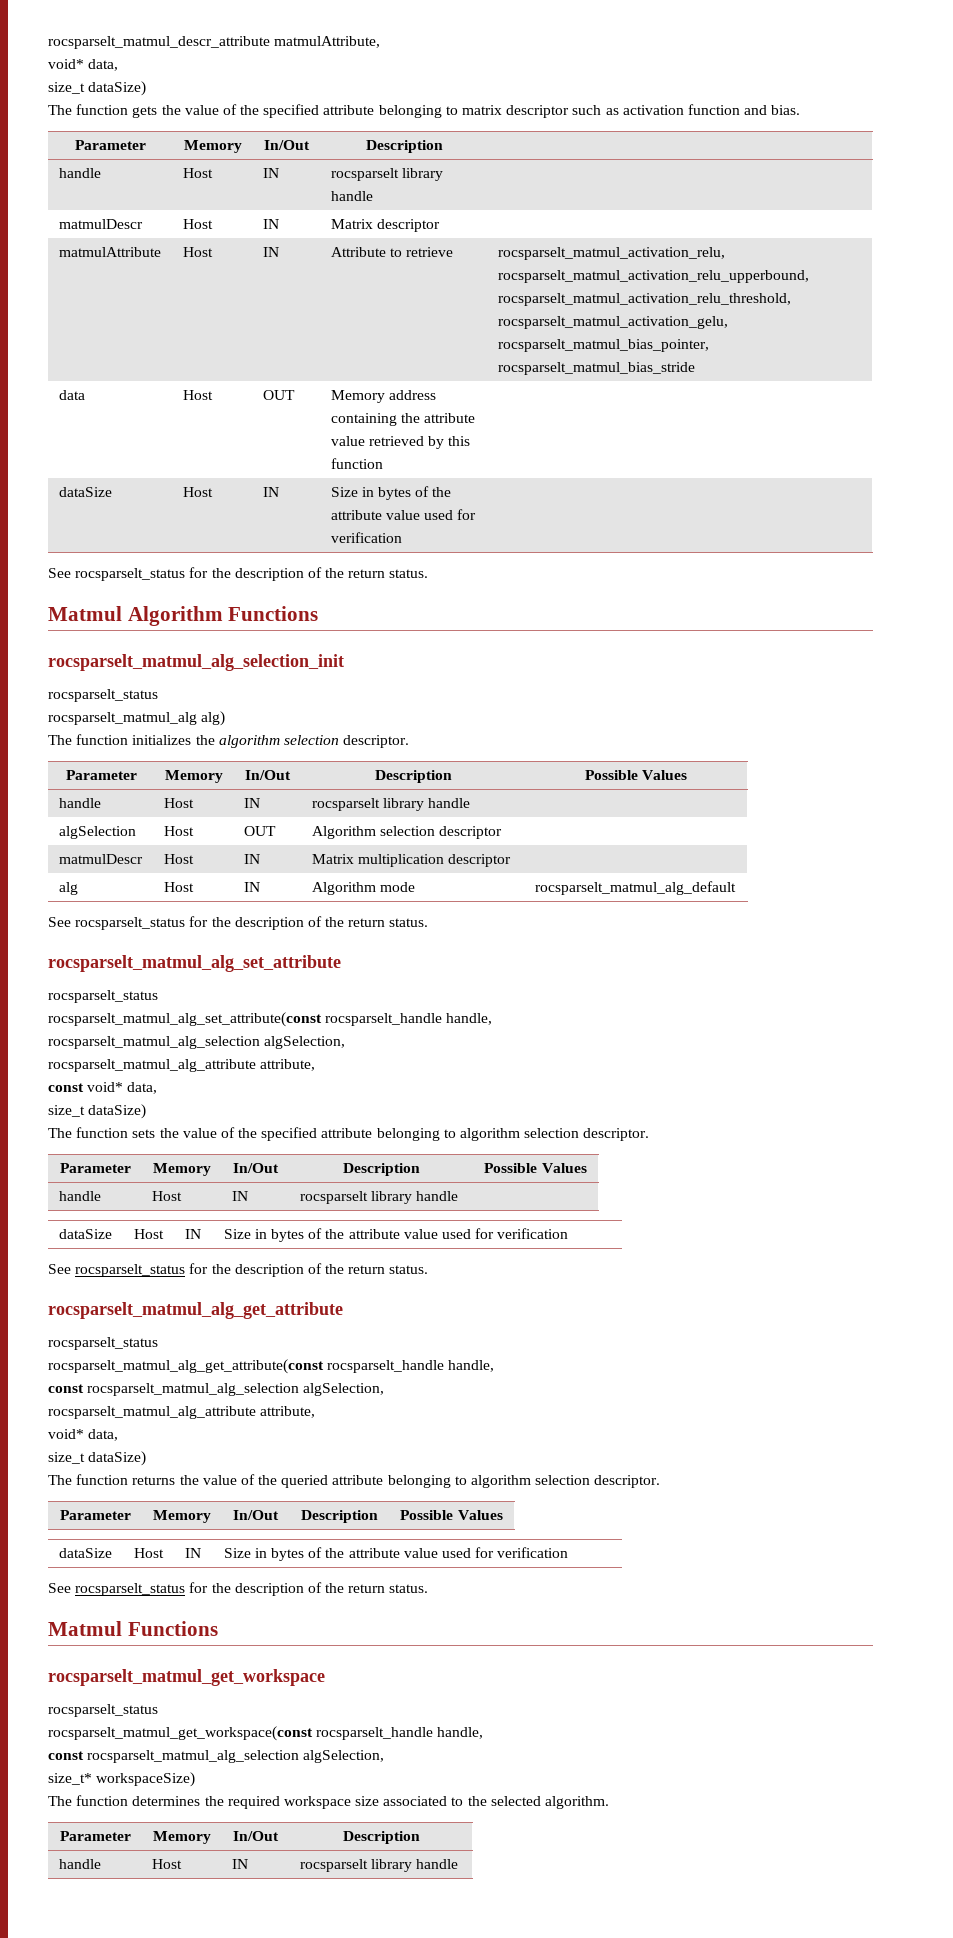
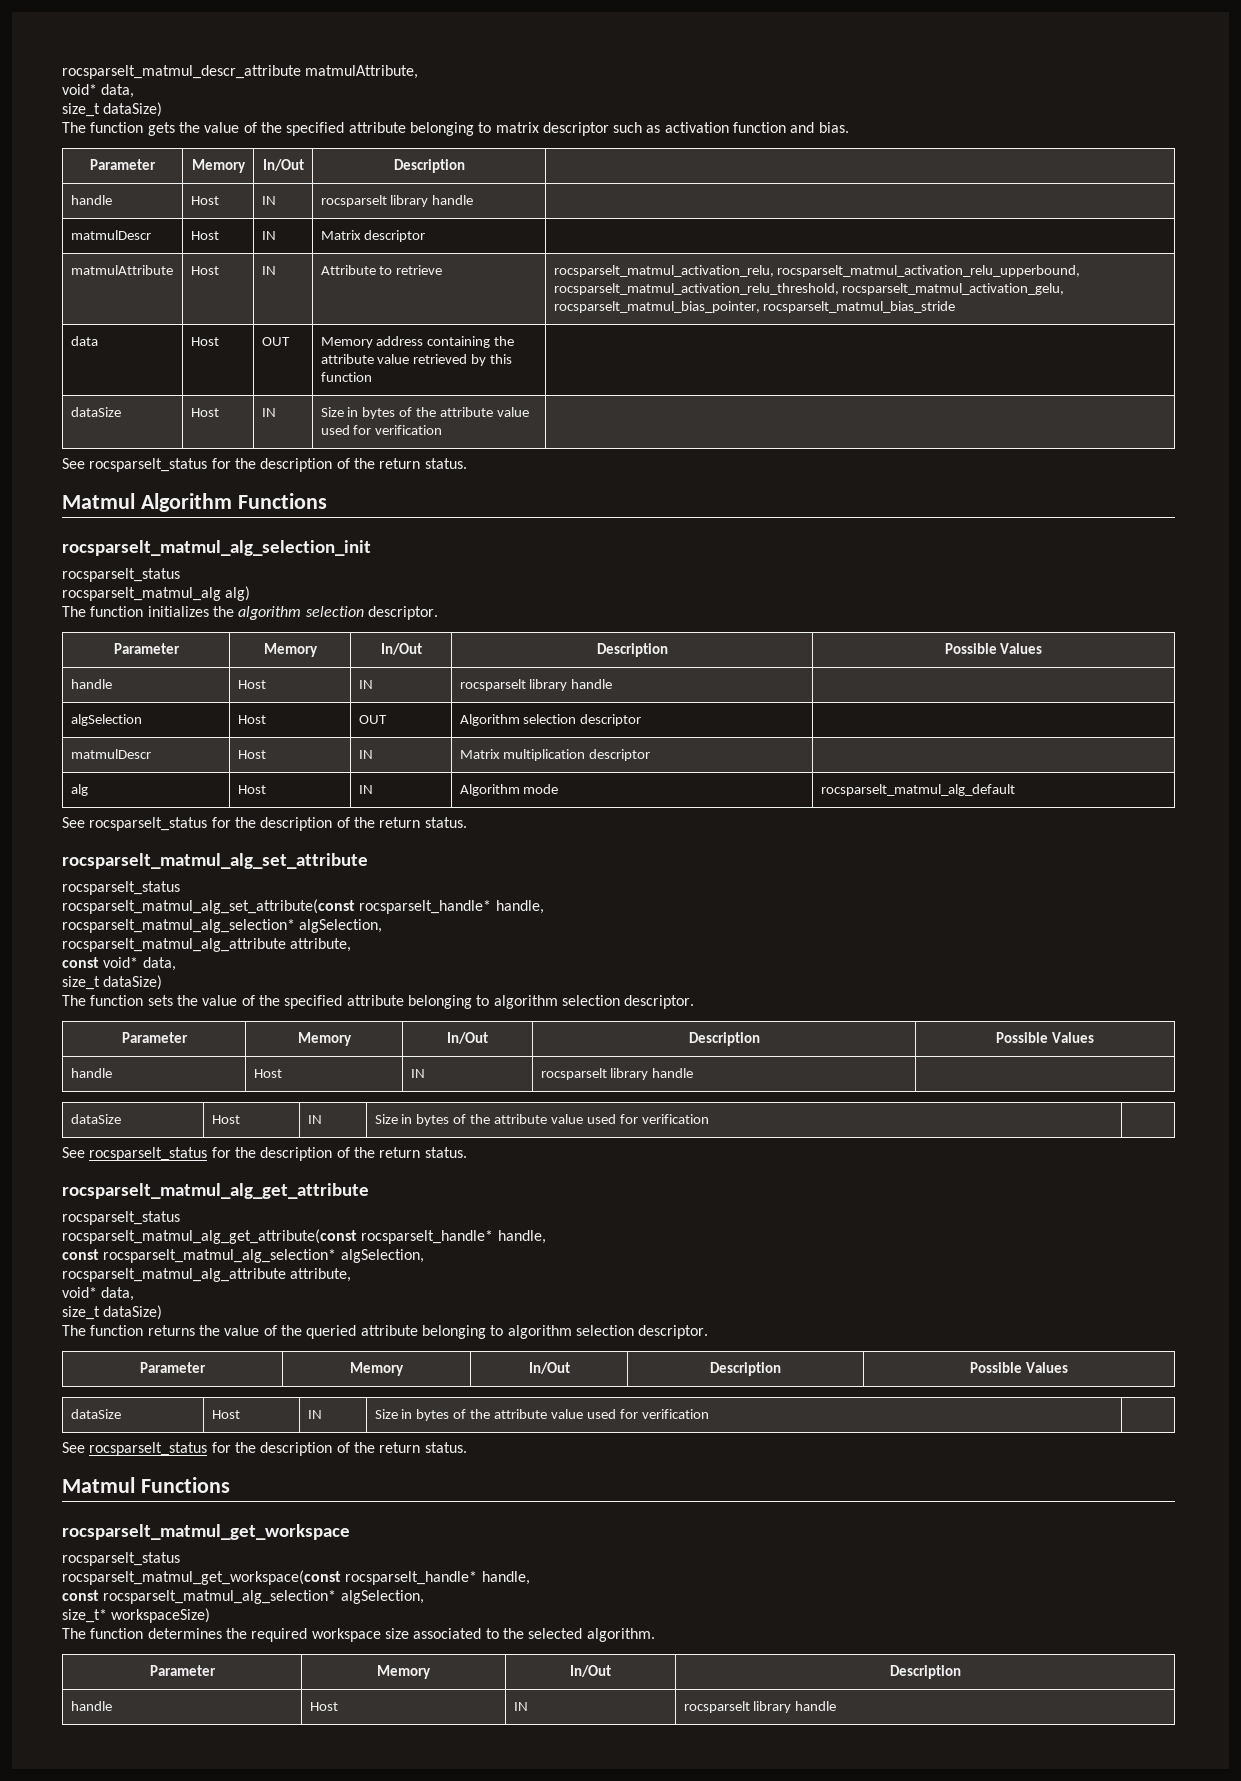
[325,1013,493,1026] [48,1036,260,1049] rocsparselt_handle handle, // rocsparselt_matmul_alg_selection -> [359,900,544,914] [62,919,295,933] rocsparselt_handle* handle, // rocsparselt_matmul_alg_selection*
[327,1360,495,1373] [48,1383,300,1396] rocsparselt_handle handle, // const rocsparselt_matmul_alg_selection -> [361,1230,546,1244] [62,1249,337,1263] rocsparselt_handle* handle, // const rocsparselt_matmul_alg_selection*
[316,1727,484,1740] [48,1750,300,1763] rocsparselt_handle handle, // const rocsparselt_matmul_alg_selection -> [345,1571,530,1585] [62,1590,337,1604] rocsparselt_handle* handle, // const rocsparselt_matmul_alg_selection*

